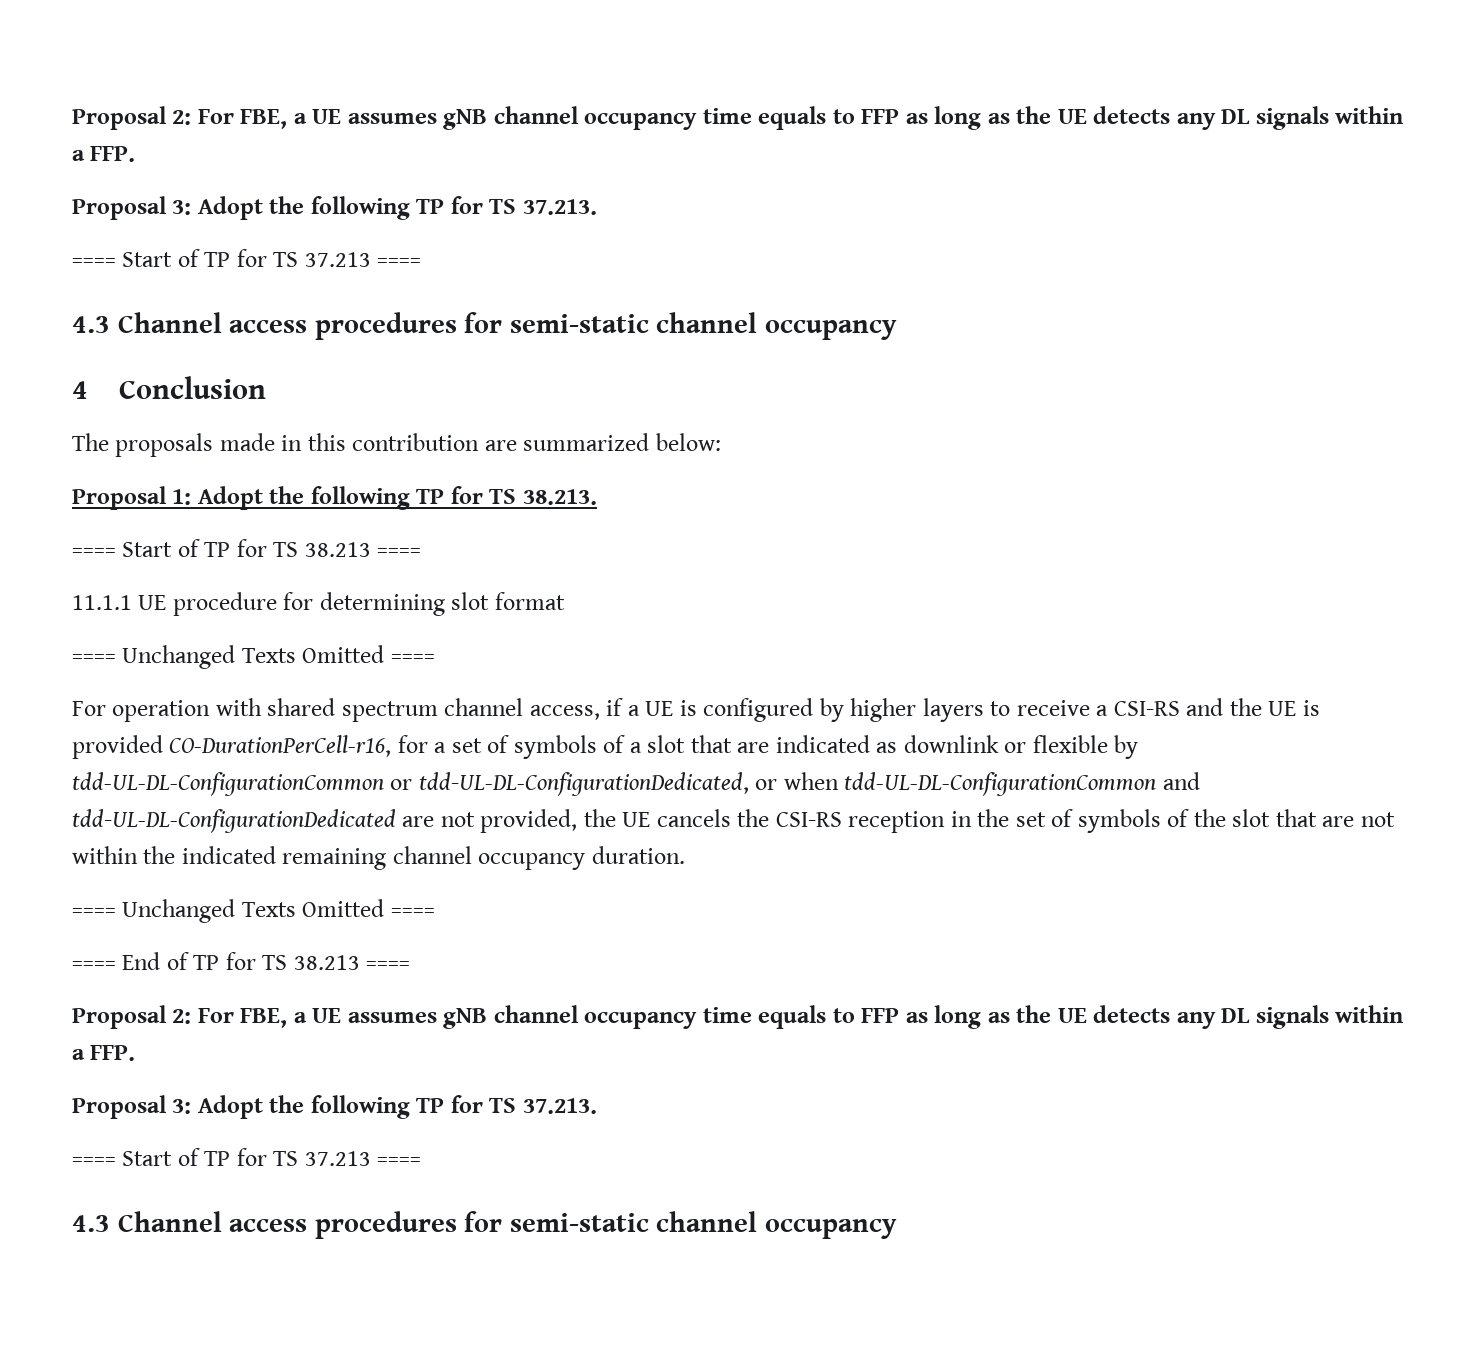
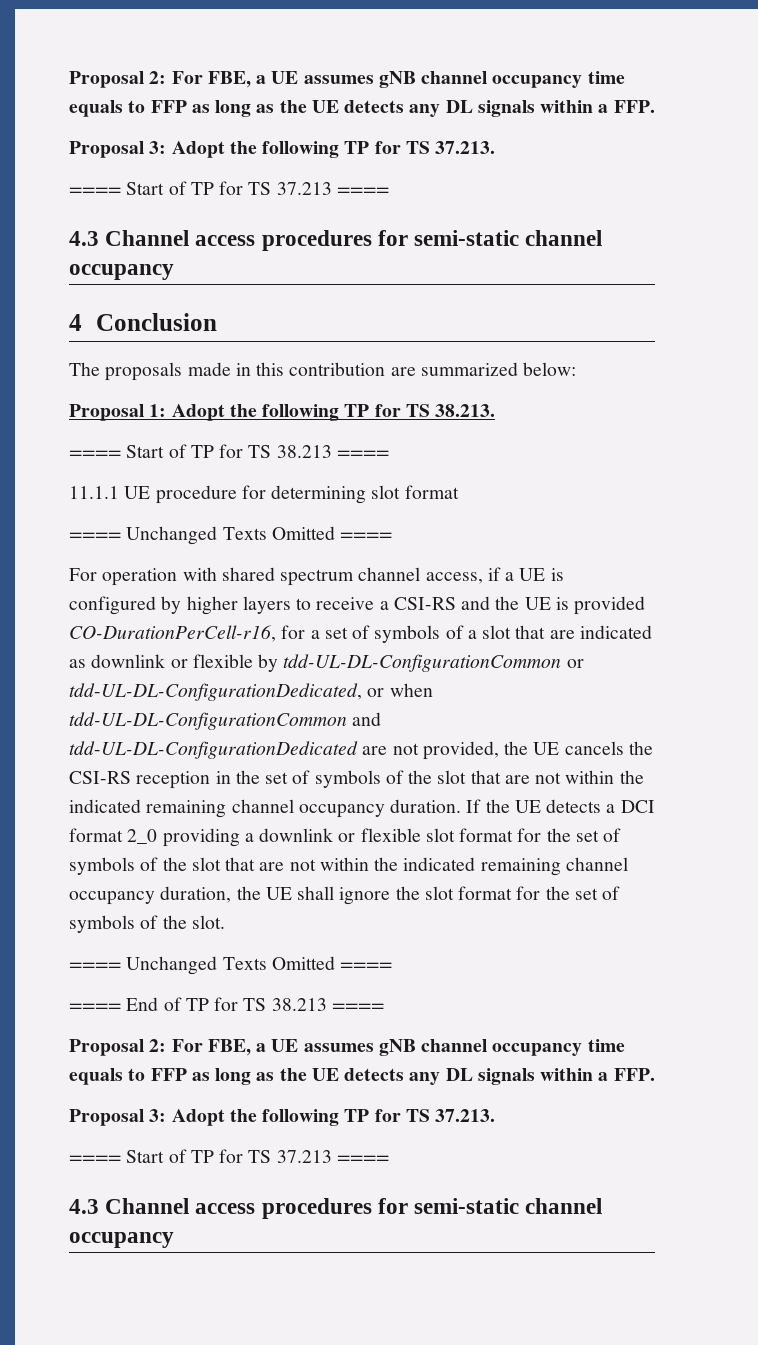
(685, 855) none -> [466,799,655,813] [69,828,622,847] [69,857,628,876] [69,886,621,905] [69,915,225,933] If the UE detects a DCI format 2_0 providing a downlink or flexible slot format for the set of symbols of the slot that are not within the indicated remaining channel occupancy duration, the UE shall ignore the slot format for the set of symbols of the slot.

